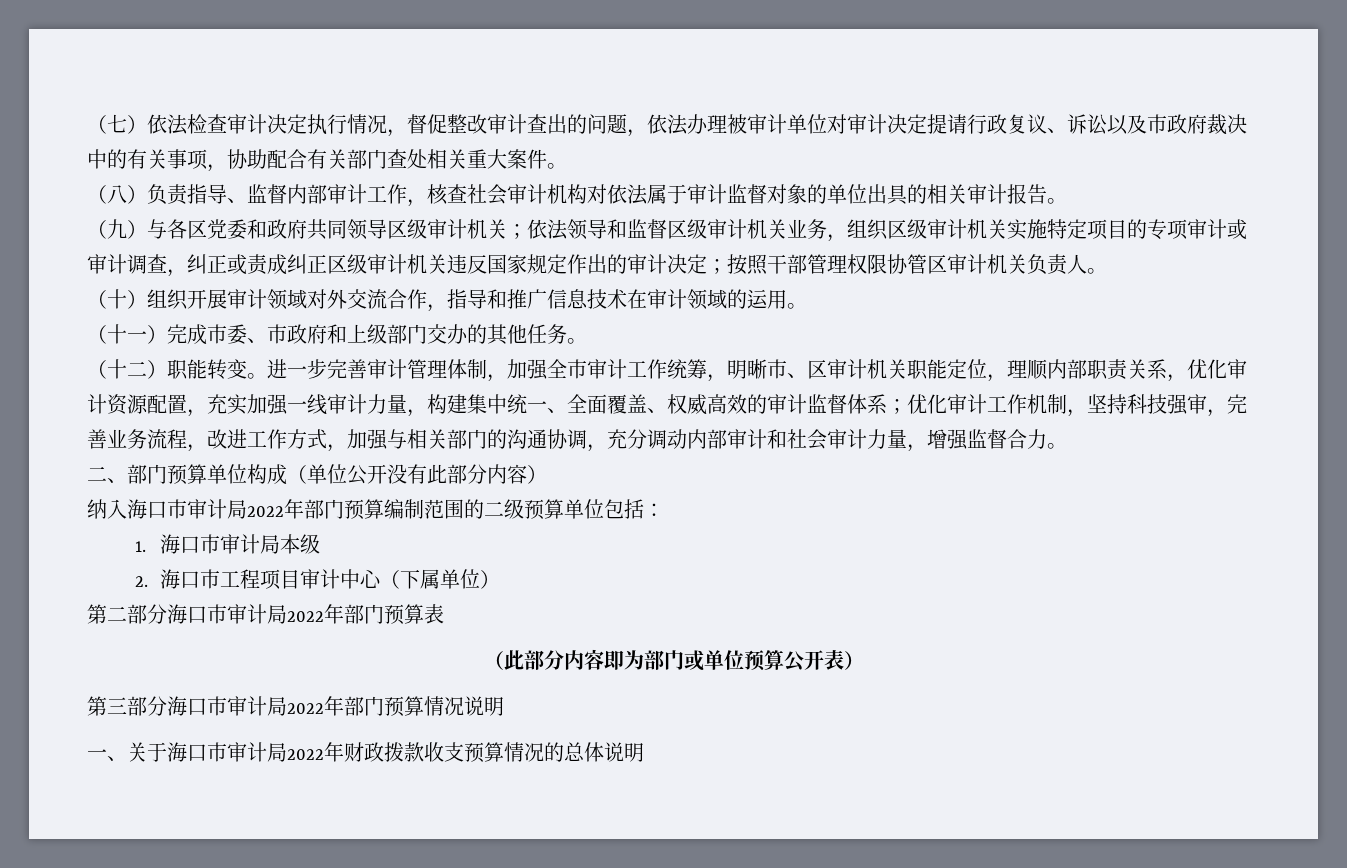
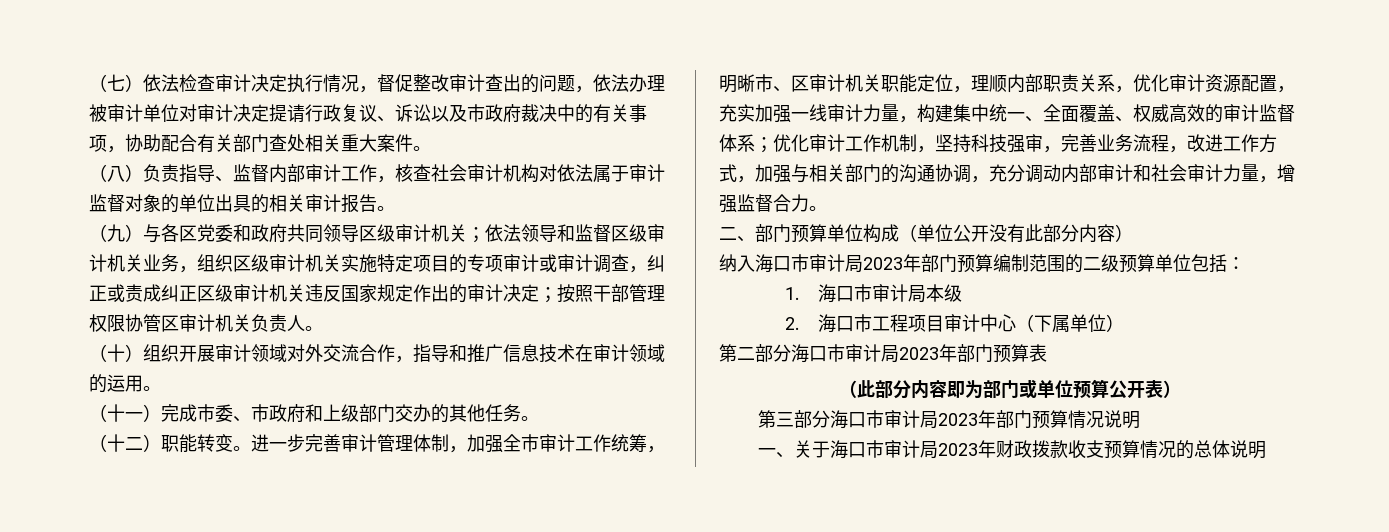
[247,506,284,517] 2022 -> [863,257,903,270] 2023
[287,611,324,622] 2022 -> [899,347,939,360] 2023
[287,703,324,714] 2022 -> [938,413,979,426] 2023
[287,749,324,760] 2022 -> [938,443,979,456] 2023

